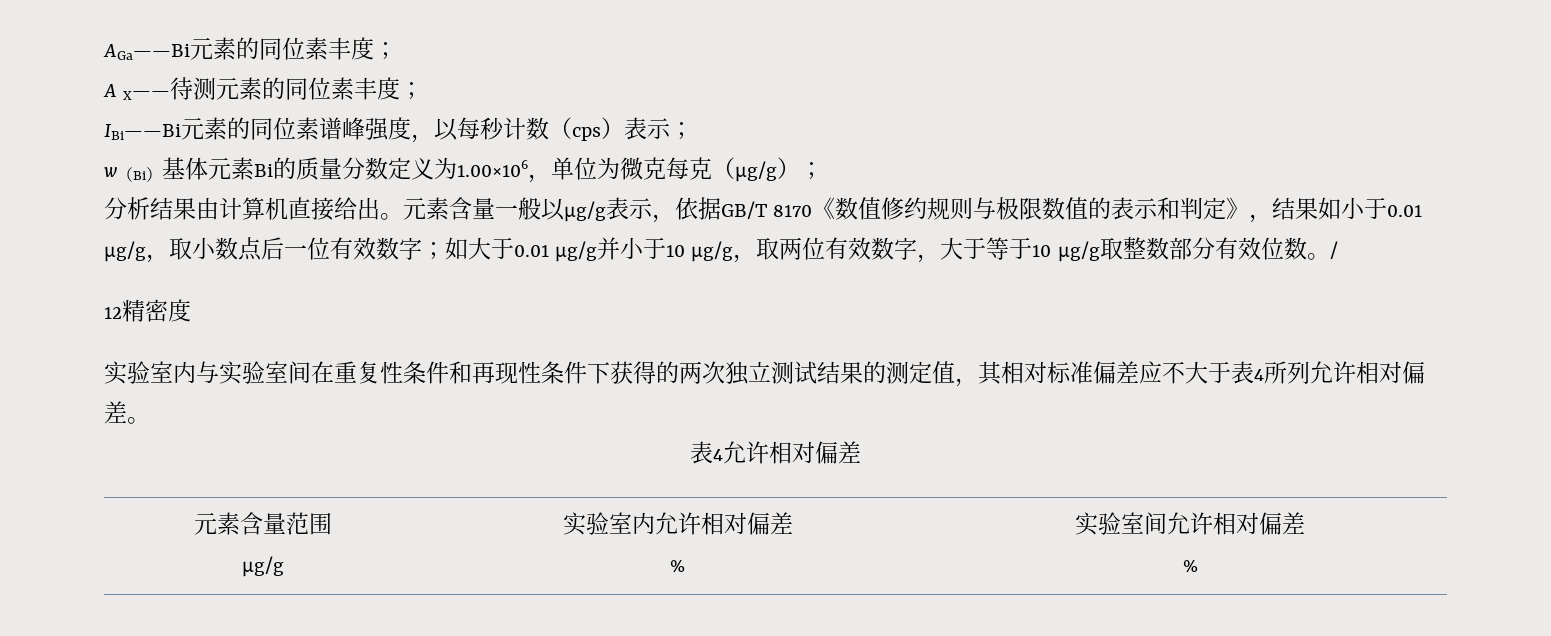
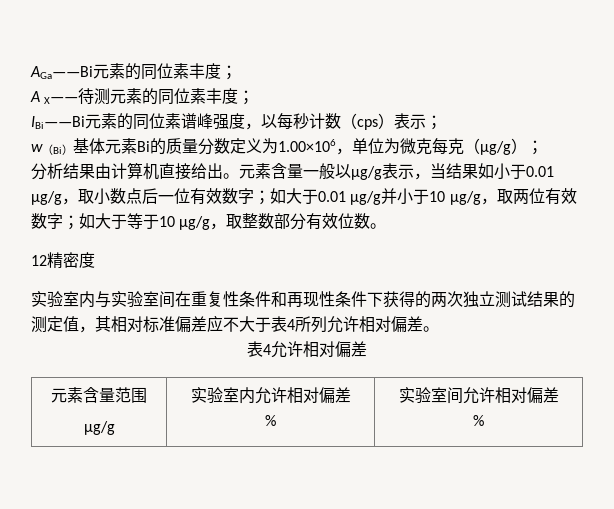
[675,197,1273,223] 依据GB/T 8170《数值修约规则与极限数值的表示和判定》， -> [430,163,446,179] 当
[917,254,941,263] ， -> [63,213,95,230] ；如
(1100, 251) none -> [210,223,227,230] ，
[1329,241,1338,259] / -> (387, 226) none

